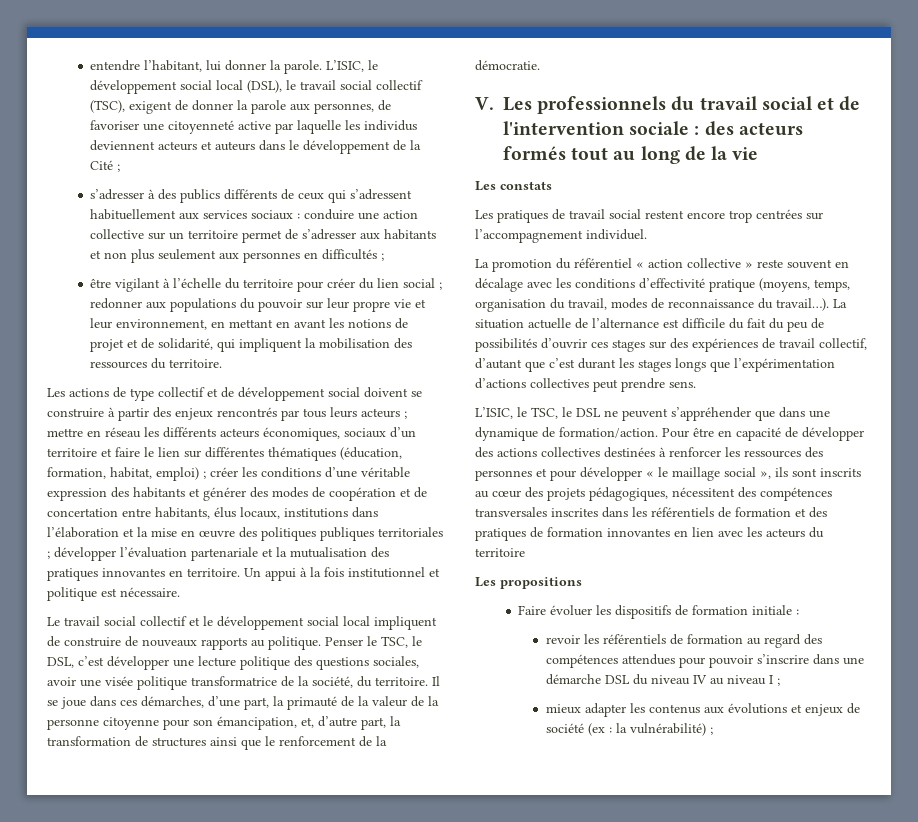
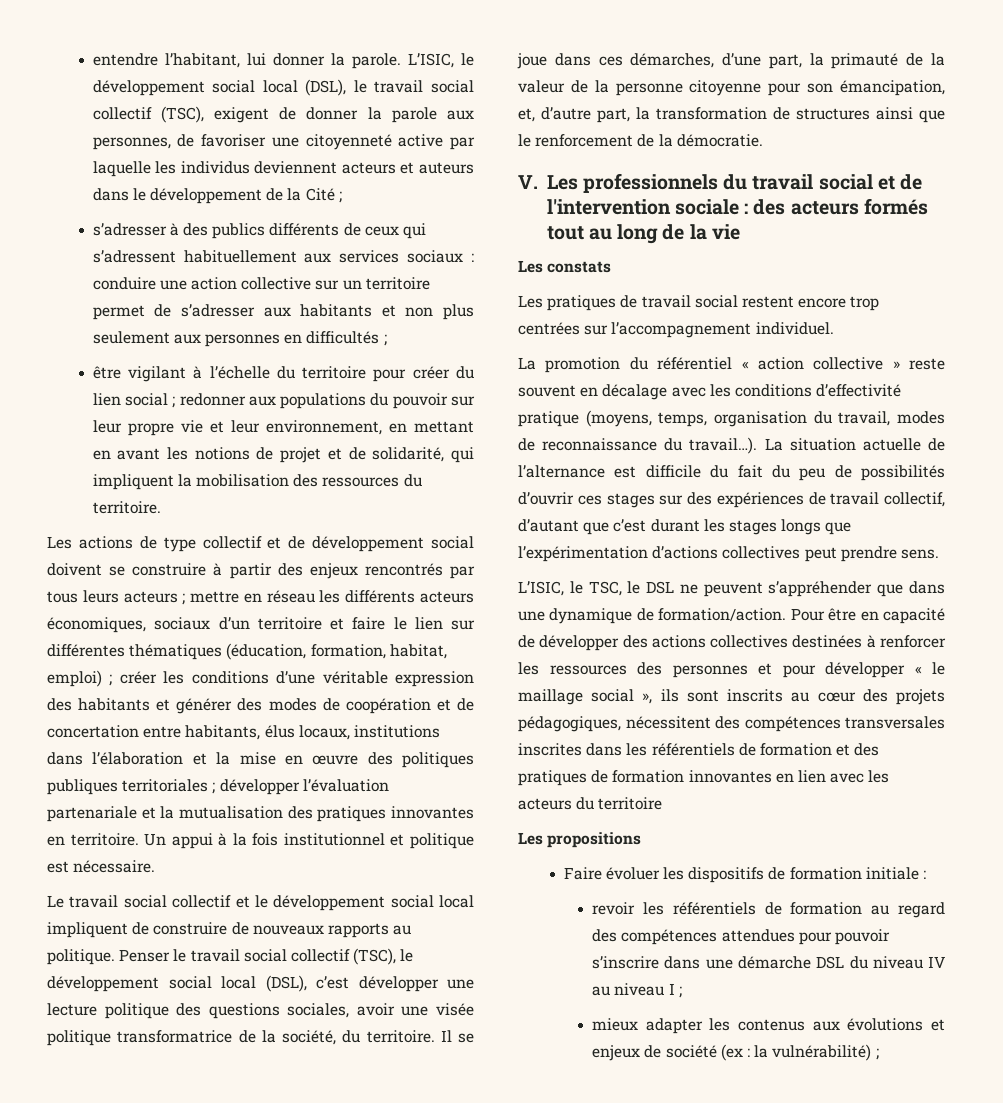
[381,636,422,648] [47,657,74,668] TSC, le DSL, -> [190,948,414,965] [47,975,307,992] travail social collectif (TSC), le développement social local (DSL),

